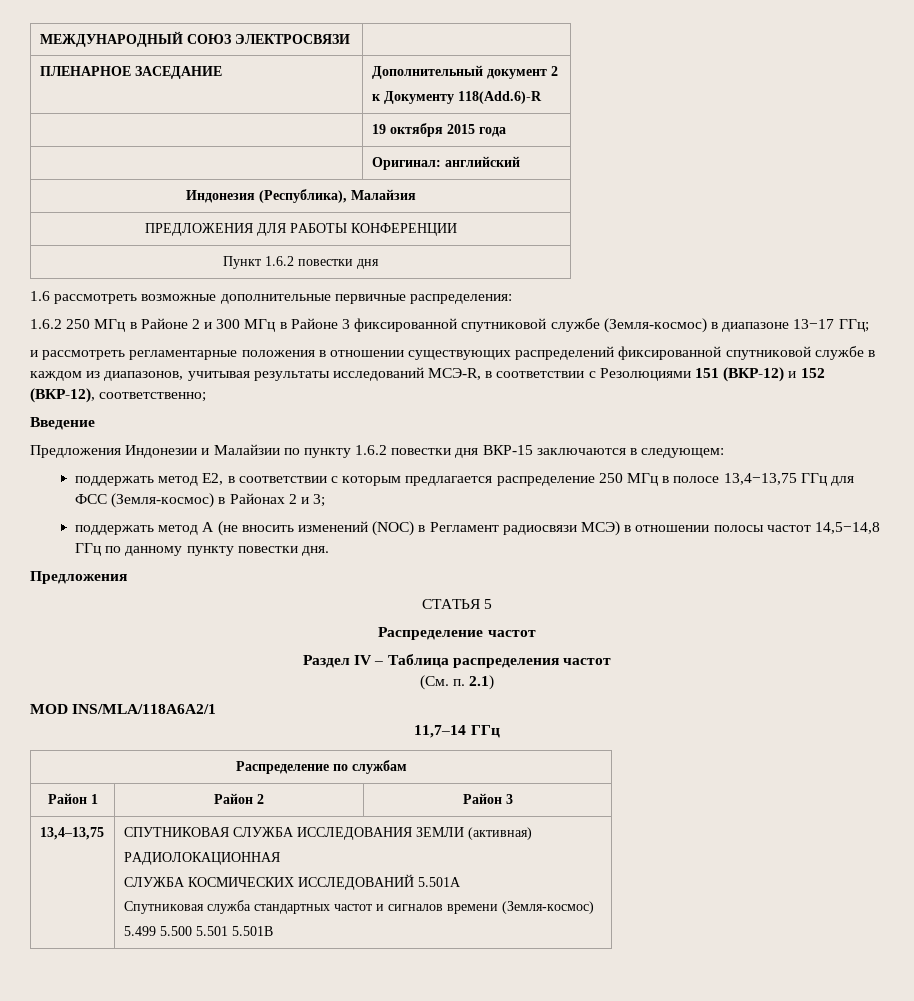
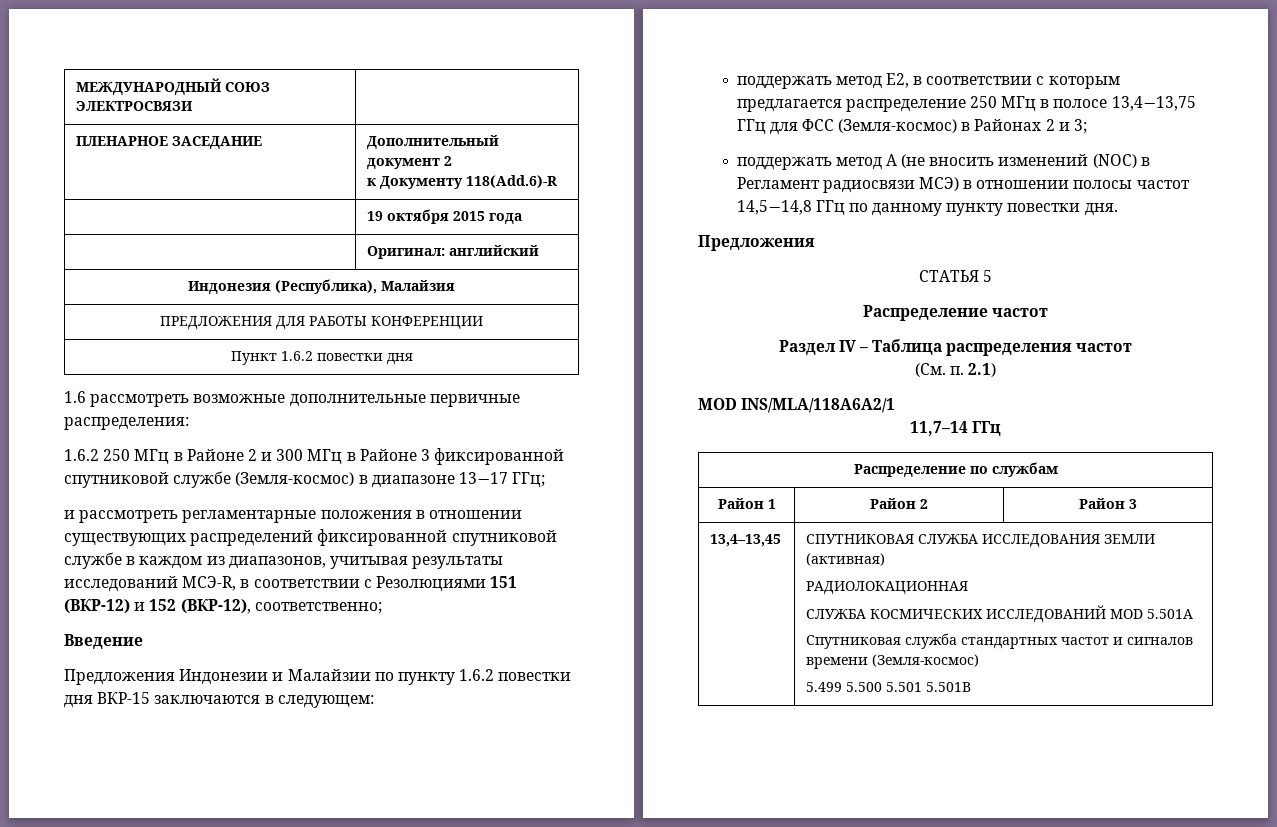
[39,827,104,840] 13,4–13,75 -> [710,534,782,547] 13,4–13,45
(414, 882) none -> [1110,609,1144,619] MOD

